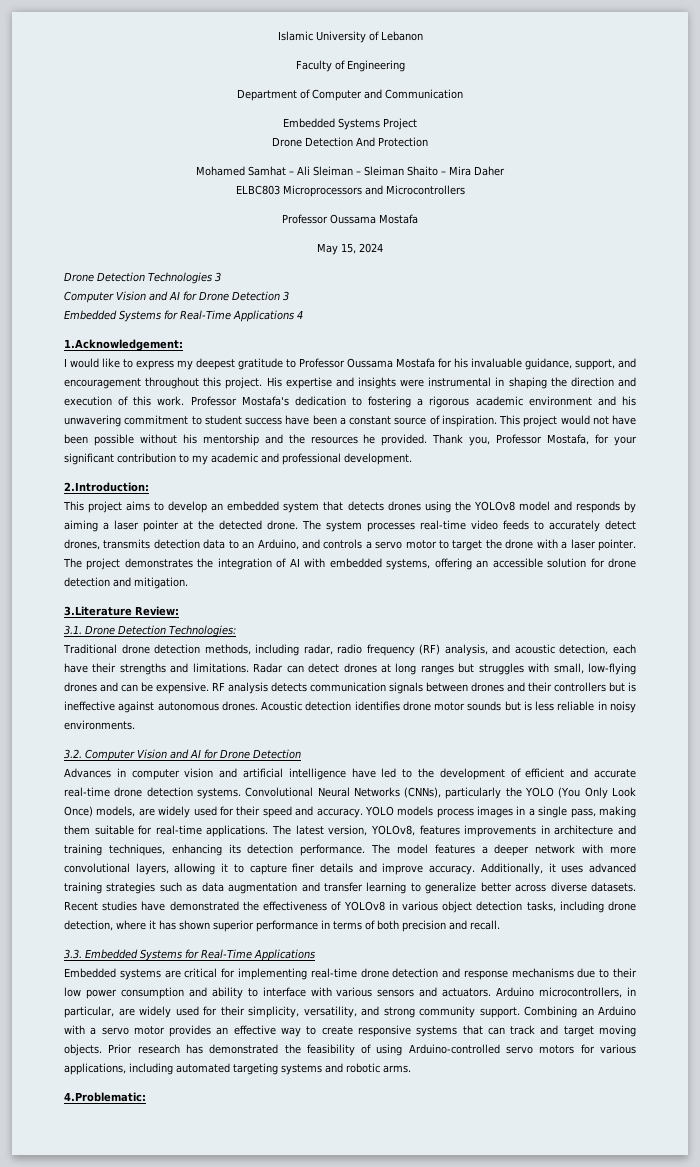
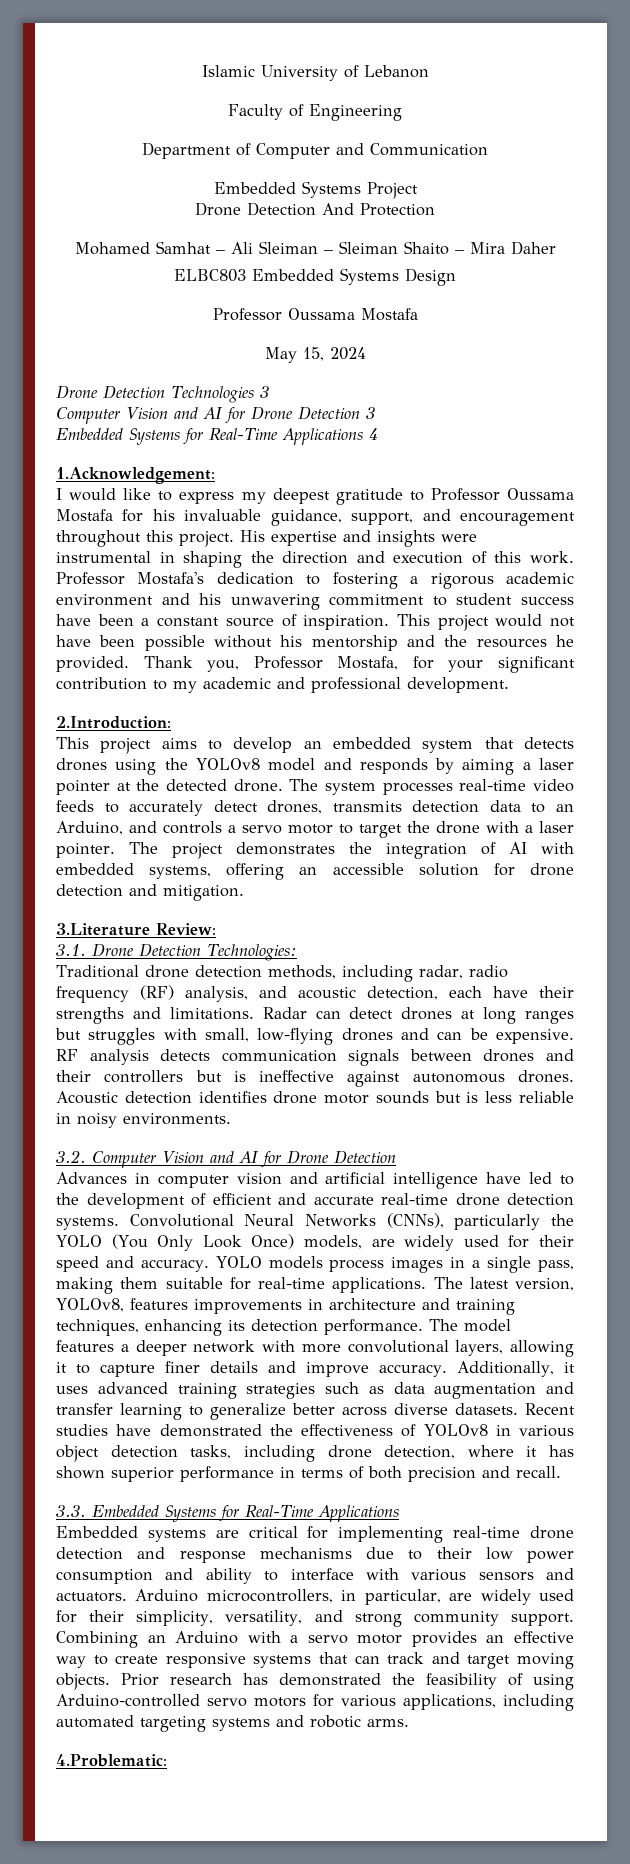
[282,185,465,197] Microprocessors and Microcontrollers -> [252,268,456,286] Embedded Systems Design

